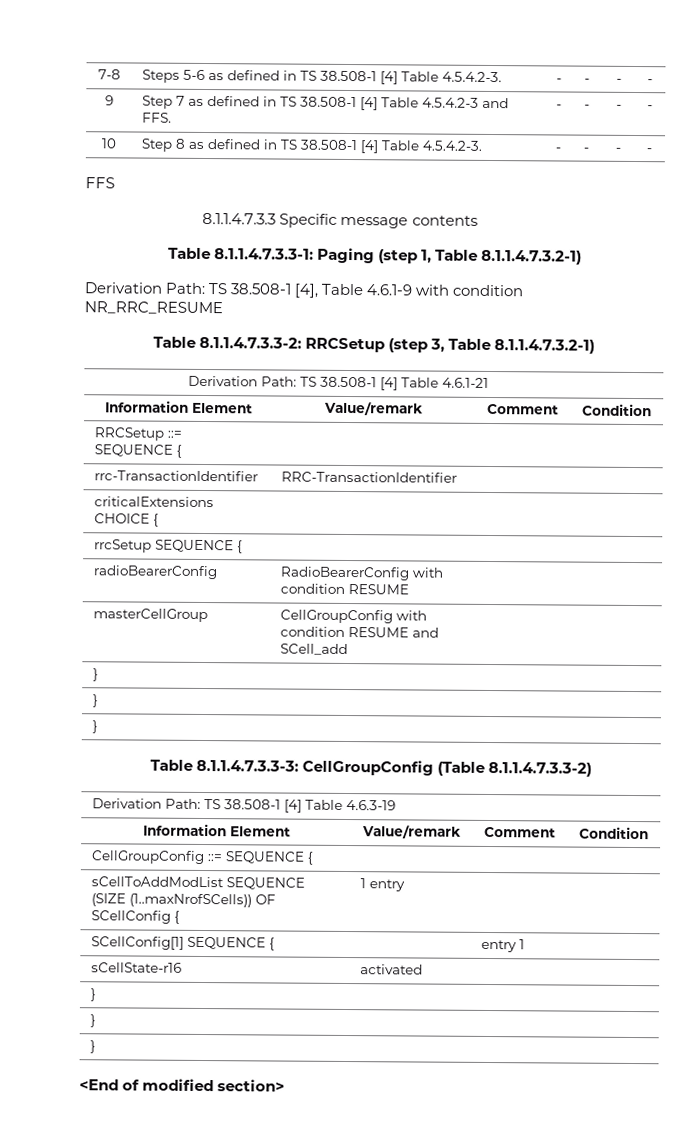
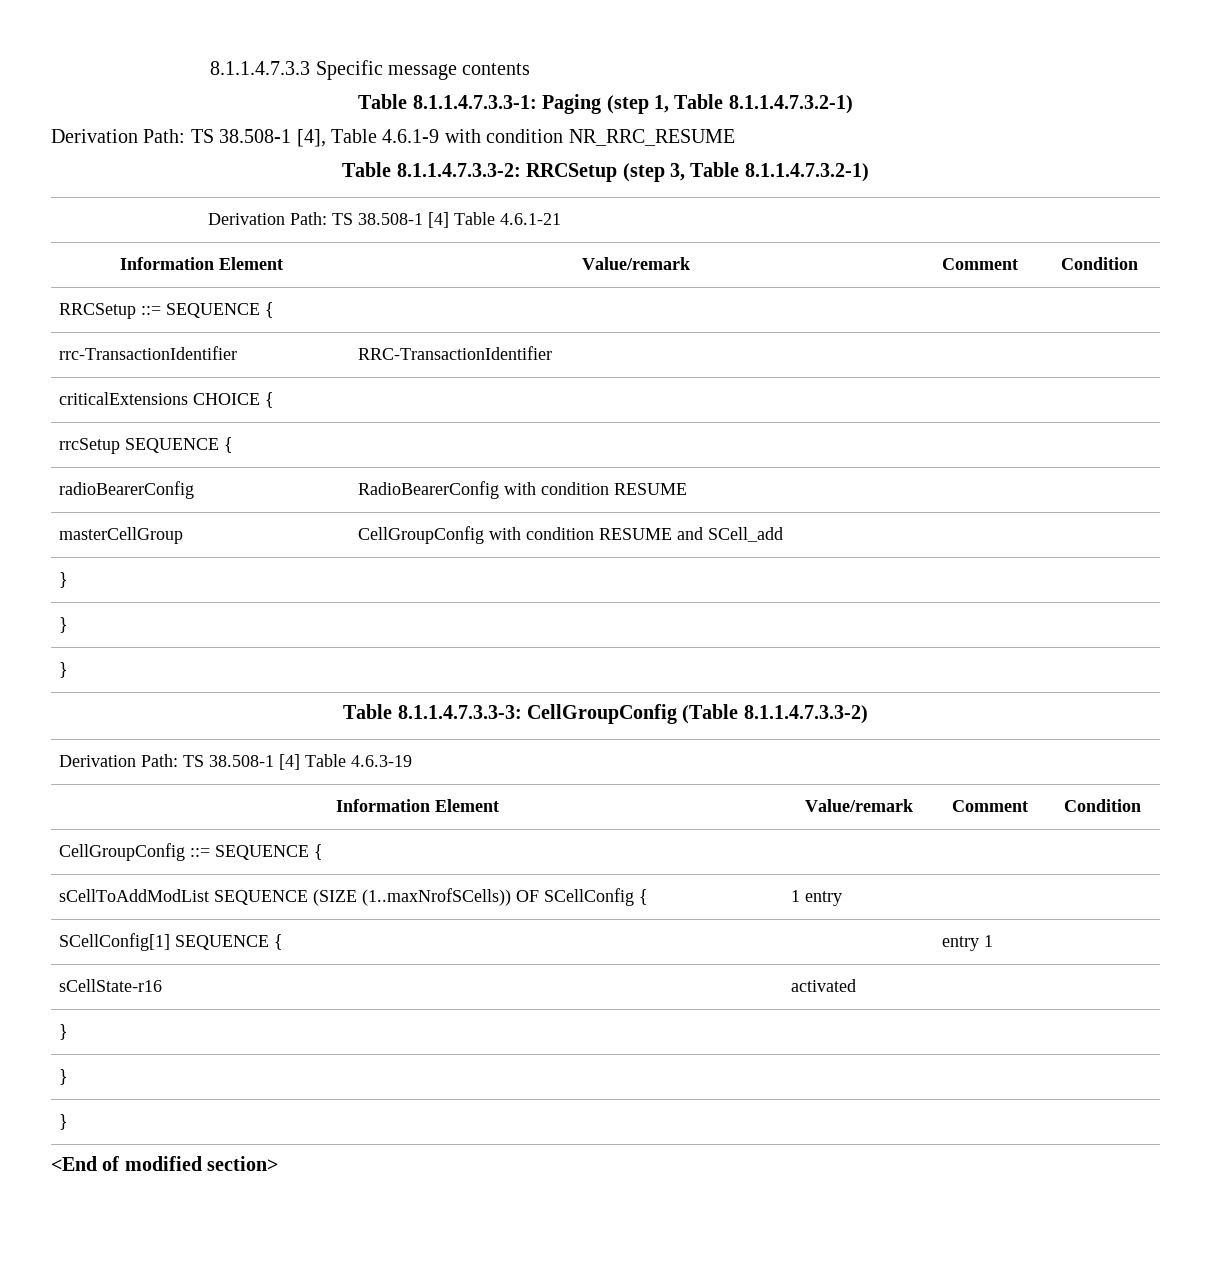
[98,69,121,80] [142,69,503,85] [555,78,562,83] [584,78,591,83] [616,78,622,83] [646,79,653,84] [105,95,114,106] [142,95,510,111] [142,112,173,123] [555,104,562,109] [584,104,591,109] [616,104,622,109] [646,105,653,110] [101,138,117,149] [141,138,483,154] [554,147,561,152] [583,147,590,152] [615,147,621,152] [645,148,652,153] [85,177,115,189] 7-8 | Steps 5-6 as defined in TS 38.508-1 [4] Table 4.5.4.2-3. | - | - | - | - // 9 | Step 7 as defined in TS 38.508-1 [4] Table 4.5.4.2-3 and FFS. | - | - | - | - // 10 | Step 8 as defined in TS 38.508-1 [4] Table 4.5.4.2-3. | - | - | - | - // FFS // -> (210, 68) none

